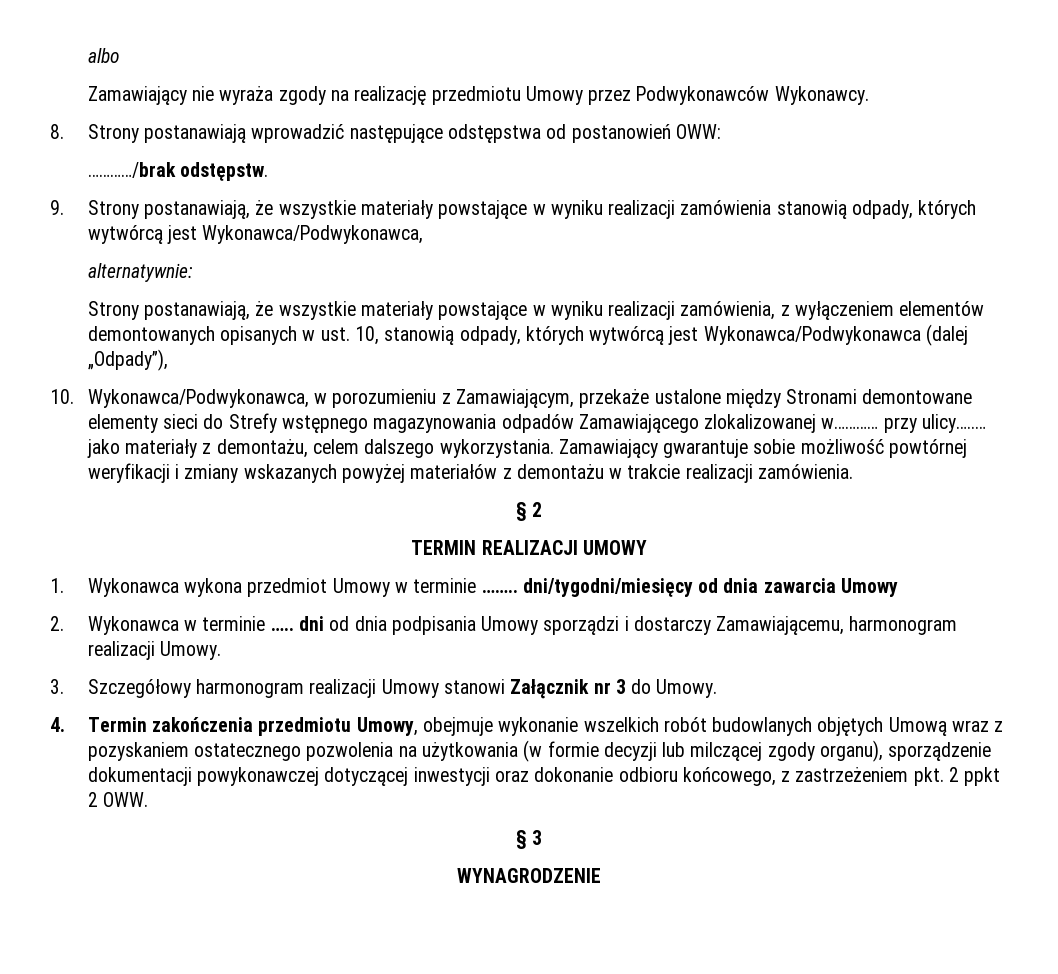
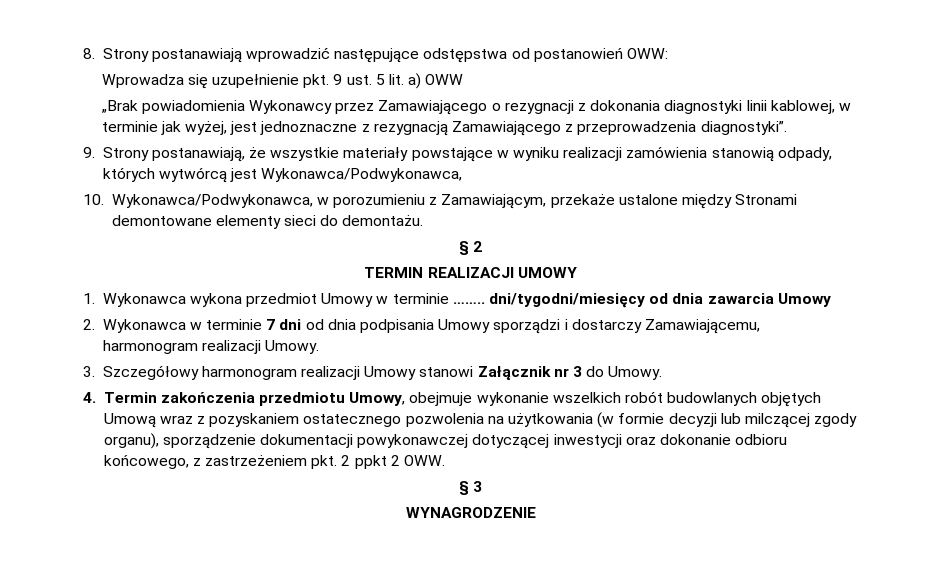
[87,48,120,63] [87,86,869,105] albo // Zamawiający nie wyraża zgody na realizację przedmiotu Umowy przez Podwykonawców Wykonawcy. // -> (83, 53) none
[87,162,269,181] …………/brak odstępstw. -> [101,73,464,89] [100,100,851,115] [101,121,787,136] Wprowadza się uzupełnienie pkt. 9 ust. 5 lit. a) OWW // „Brak powiadomienia Wykonawcy przez Zamawiającego o rezygnacji z dokonania diagnostyki linii kablowej, w terminie jak wyżej, jest jednoznaczne z rezygnacją Zamawiającego z przeprowadzenia diagnostyki”.
[87,263,193,282] [87,301,985,320] [87,324,968,346] [87,349,168,371] // alternatywnie: // Strony postanawiają, że wszystkie materiały powstające w wyniku realizacji zamówienia, z wyłączeniem elementów demontowanych opisanych w ust. 10, stanowią odpady, których wytwórcą jest Wykonawca/Podwykonawca (dalej „Odpady”), -> (463, 175) none
[228,413,986,433] [86,439,967,458] [87,463,853,483] Strefy wstępnego magazynowania odpadów Zamawiającego zlokalizowanej w………… przy ulicy…..… jako materiały z demontażu, celem dalszego wykorzystania. Zamawiający gwarantuje sobie możliwość powtórnej weryfikacji i zmiany wskazanych powyżej materiałów z demontażu w trakcie realizacji zamówienia. -> [342,215,424,226] demontażu.
[270,628,294,631] ….. -> [266,319,276,330] 7

